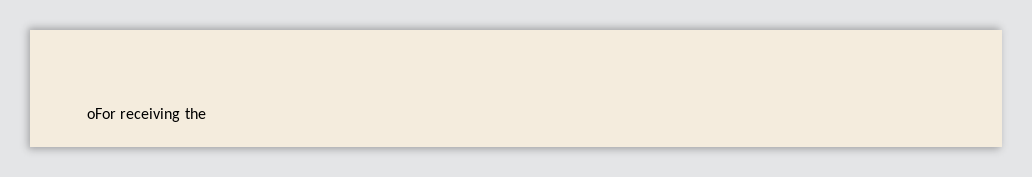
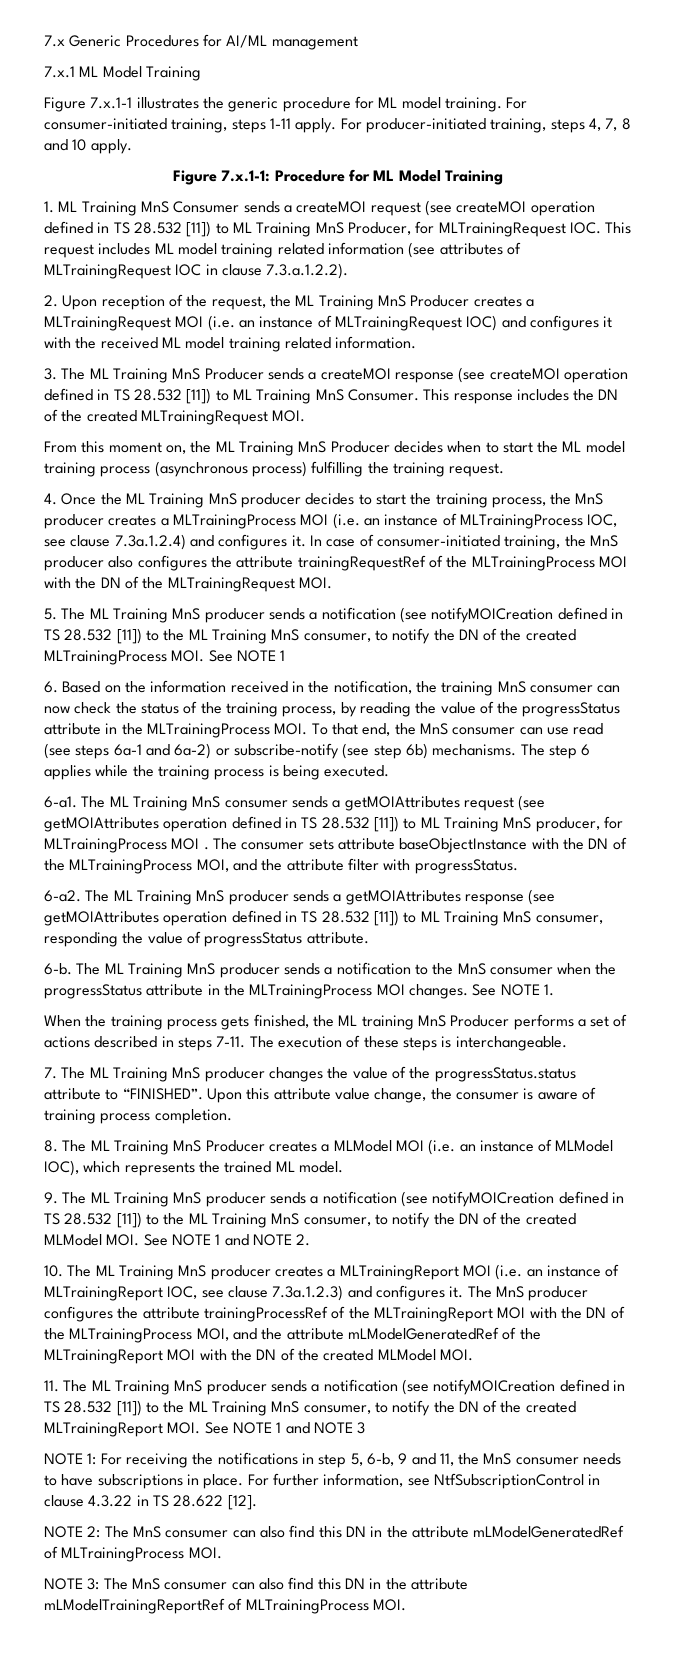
[87,108,206,122] oFor receiving the -> [44,34,358,50] [44,66,201,81] [44,96,528,112] [44,118,631,133] [44,139,132,154] [173,169,503,185] [44,200,595,216] [44,221,632,237] [44,242,521,258] [44,263,349,279] [44,294,534,310] [44,315,613,331] [44,336,417,352] [44,367,628,383] [44,388,619,404] [44,409,306,425] [44,441,625,456] [44,461,505,477] [44,493,604,508] [44,513,618,529] [44,534,618,550] [44,555,627,571] [44,576,332,592] [44,607,623,623] [44,628,576,644] [44,650,286,665] [44,680,621,696] [44,701,621,717] [44,723,604,738] [44,743,591,759] [44,765,390,780] [44,795,546,811] [44,816,623,832] [44,837,627,853] [44,858,518,874] [44,889,556,905] [44,910,603,926] [44,931,369,947] [44,962,617,978] [44,984,554,999] [44,1014,628,1030] [44,1035,567,1051] [44,1066,576,1082] [44,1087,596,1103] [44,1109,232,1124] [44,1139,614,1155] [44,1160,343,1176] [44,1191,624,1207] [44,1212,576,1228] [44,1234,311,1246] [44,1264,620,1280] [44,1285,589,1301] [44,1306,625,1322] [44,1327,541,1343] [44,1348,473,1364] [44,1379,625,1395] [44,1400,576,1416] [44,1422,366,1437] [44,1452,622,1468] [44,1473,601,1489] [44,1495,257,1510] [44,1525,625,1538] [44,1546,222,1562] [44,1577,468,1590] [44,1598,406,1614] 7.x Generic Procedures for AI/ML management // 7.x.1 ML Model Training // Figure 7.x.1-1 illustrates the generic procedure for ML model training. For consumer-initiated training, steps 1-11 apply. For producer-initiated training, steps 4, 7, 8 and 10 apply. // Figure 7.x.1-1: Procedure for ML Model Training // 1. ML Training MnS Consumer sends a createMOI request (see createMOI operation defined in TS 28.532 [11]) to ML Training MnS Producer, for MLTrainingRequest IOC. This request includes ML model training related information (see attributes of MLTrainingRequest IOC in clause 7.3.a.1.2.2). // 2. Upon reception of the request, the ML Training MnS Producer creates a MLTrainingRequest MOI (i.e. an instance of MLTrainingRequest IOC) and configures it with the received ML model training related information. // 3. The ML Training MnS Producer sends a createMOI response (see createMOI operation defined in TS 28.532 [11]) to ML Training MnS Consumer. This response includes the DN of the created MLTrainingRequest MOI. // From this moment on, the ML Training MnS Producer decides when to start the ML model training process (asynchronous process) fulfilling the training request. // 4. Once the ML Training MnS producer decides to start the training process, the MnS producer creates a MLTrainingProcess MOI (i.e. an instance of MLTrainingProcess IOC, see clause 7.3a.1.2.4) and configures it. In case of consumer-initiated training, the MnS producer also configures the attribute trainingRequestRef of the MLTrainingProcess MOI with the DN of the MLTrainingRequest MOI. // 5. The ML Training MnS producer sends a notification (see notifyMOICreation defined in TS 28.532 [11]) to the ML Training MnS consumer, to notify the DN of the created MLTrainingProcess MOI. See NOTE 1 // 6. Based on the information received in the notification, the training MnS consumer can now check the status of the training process, by reading the value of the progressStatus attribute in the MLTrainingProcess MOI. To that end, the MnS consumer can use read (see steps 6a-1 and 6a-2) or subscribe-notify (see step 6b) mechanisms. The step 6 applies while the training process is being executed. // 6-a1. The ML Training MnS consumer sends a getMOIAttributes request (see getMOIAttributes operation defined in TS 28.532 [11]) to ML Training MnS producer, for MLTrainingProcess MOI . The consumer sets attribute baseObjectInstance with the DN of the MLTrainingProcess MOI, and the attribute filter with progressStatus. // 6-a2. The ML Training MnS producer sends a getMOIAttributes response (see getMOIAttributes operation defined in TS 28.532 [11]) to ML Training MnS consumer, responding the value of progressStatus attribute. // 6-b. The ML Training MnS producer sends a notification to the MnS consumer when the progressStatus attribute in the MLTrainingProcess MOI changes. See NOTE 1. // When the training process gets finished, the ML training MnS Producer performs a set of actions described in steps 7-11. The execution of these steps is interchangeable. // 7. The ML Training MnS producer changes the value of the progressStatus.status attribute to “FINISHED”. Upon this attribute value change, the consumer is aware of training process completion. // 8. The ML Training MnS Producer creates a MLModel MOI (i.e. an instance of MLModel IOC), which represents the trained ML model. // 9. The ML Training MnS producer sends a notification (see notifyMOICreation defined in TS 28.532 [11]) to the ML Training MnS consumer, to notify the DN of the created MLModel MOI. See NOTE 1 and NOTE 2. // 10. The ML Training MnS producer creates a MLTrainingReport MOI (i.e. an instance of MLTrainingReport IOC, see clause 7.3a.1.2.3) and configures it. The MnS producer configures the attribute trainingProcessRef of the MLTrainingReport MOI with the DN of the MLTrainingProcess MOI, and the attribute mLModelGeneratedRef of the MLTrainingReport MOI with the DN of the created MLModel MOI. // 11. The ML Training MnS producer sends a notification (see notifyMOICreation defined in TS 28.532 [11]) to the ML Training MnS consumer, to notify the DN of the created MLTrainingReport MOI. See NOTE 1 and NOTE 3 // NOTE 1: For receiving the notifications in step 5, 6-b, 9 and 11, the MnS consumer needs to have subscriptions in place. For further information, see NtfSubscriptionControl in clause 4.3.22 in TS 28.622 [12]. // NOTE 2: The MnS consumer can also find this DN in the attribute mLModelGeneratedRef of MLTrainingProcess MOI. // NOTE 3: The MnS consumer can also find this DN in the attribute mLModelTrainingReportRef of MLTrainingProcess MOI.

